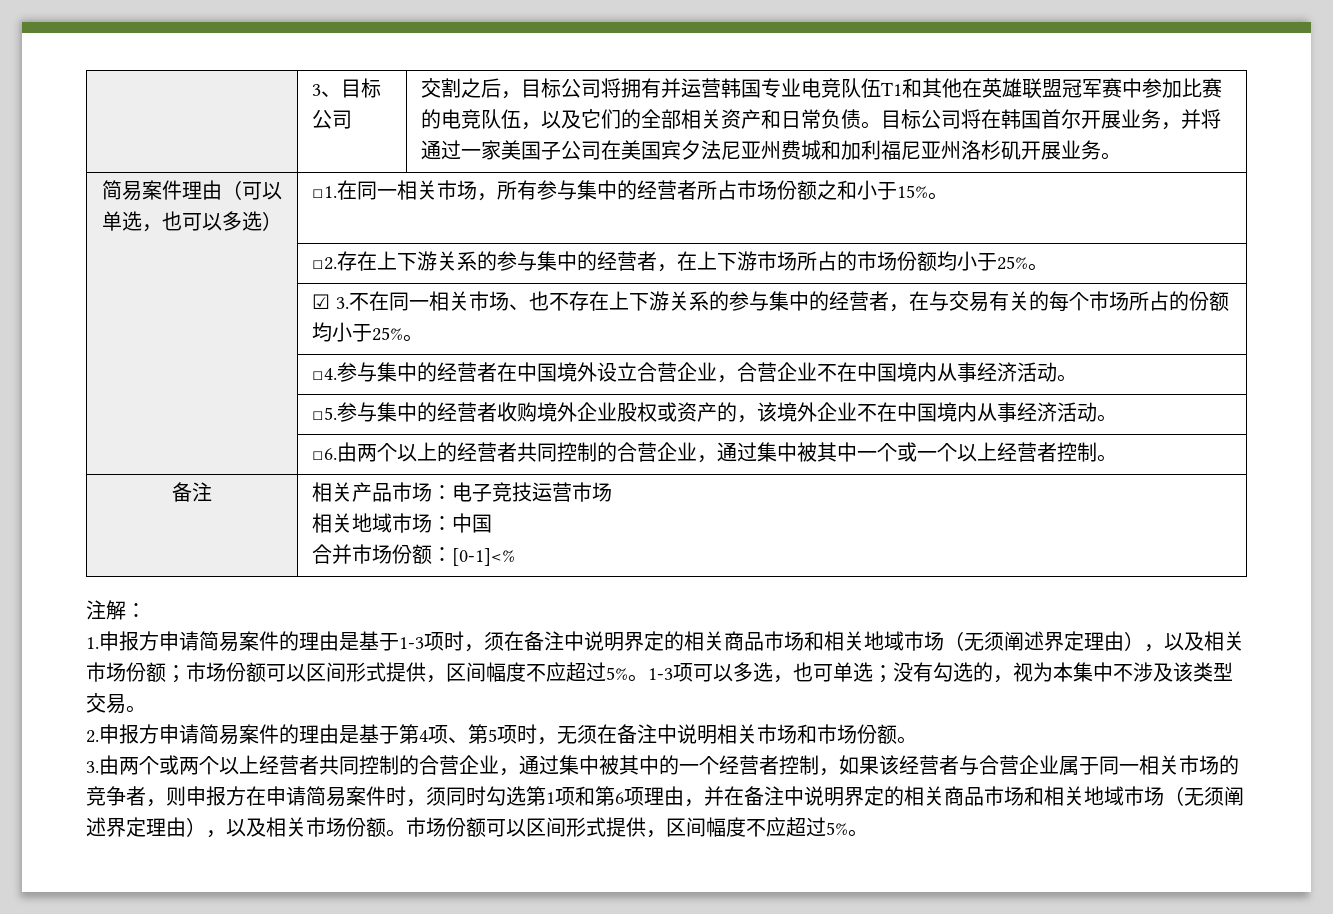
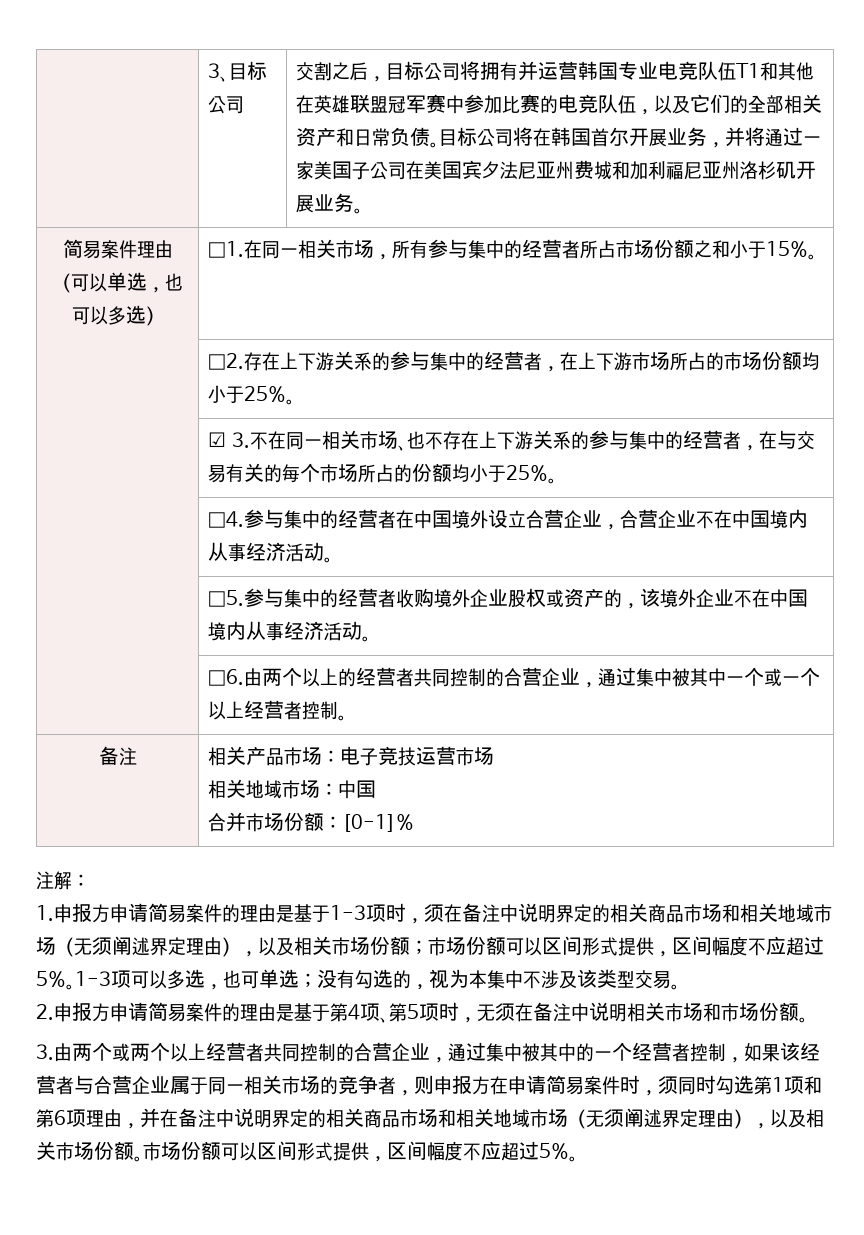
[452,548,516,566] [0-1]<% -> [342,814,415,832] [0-1]%

